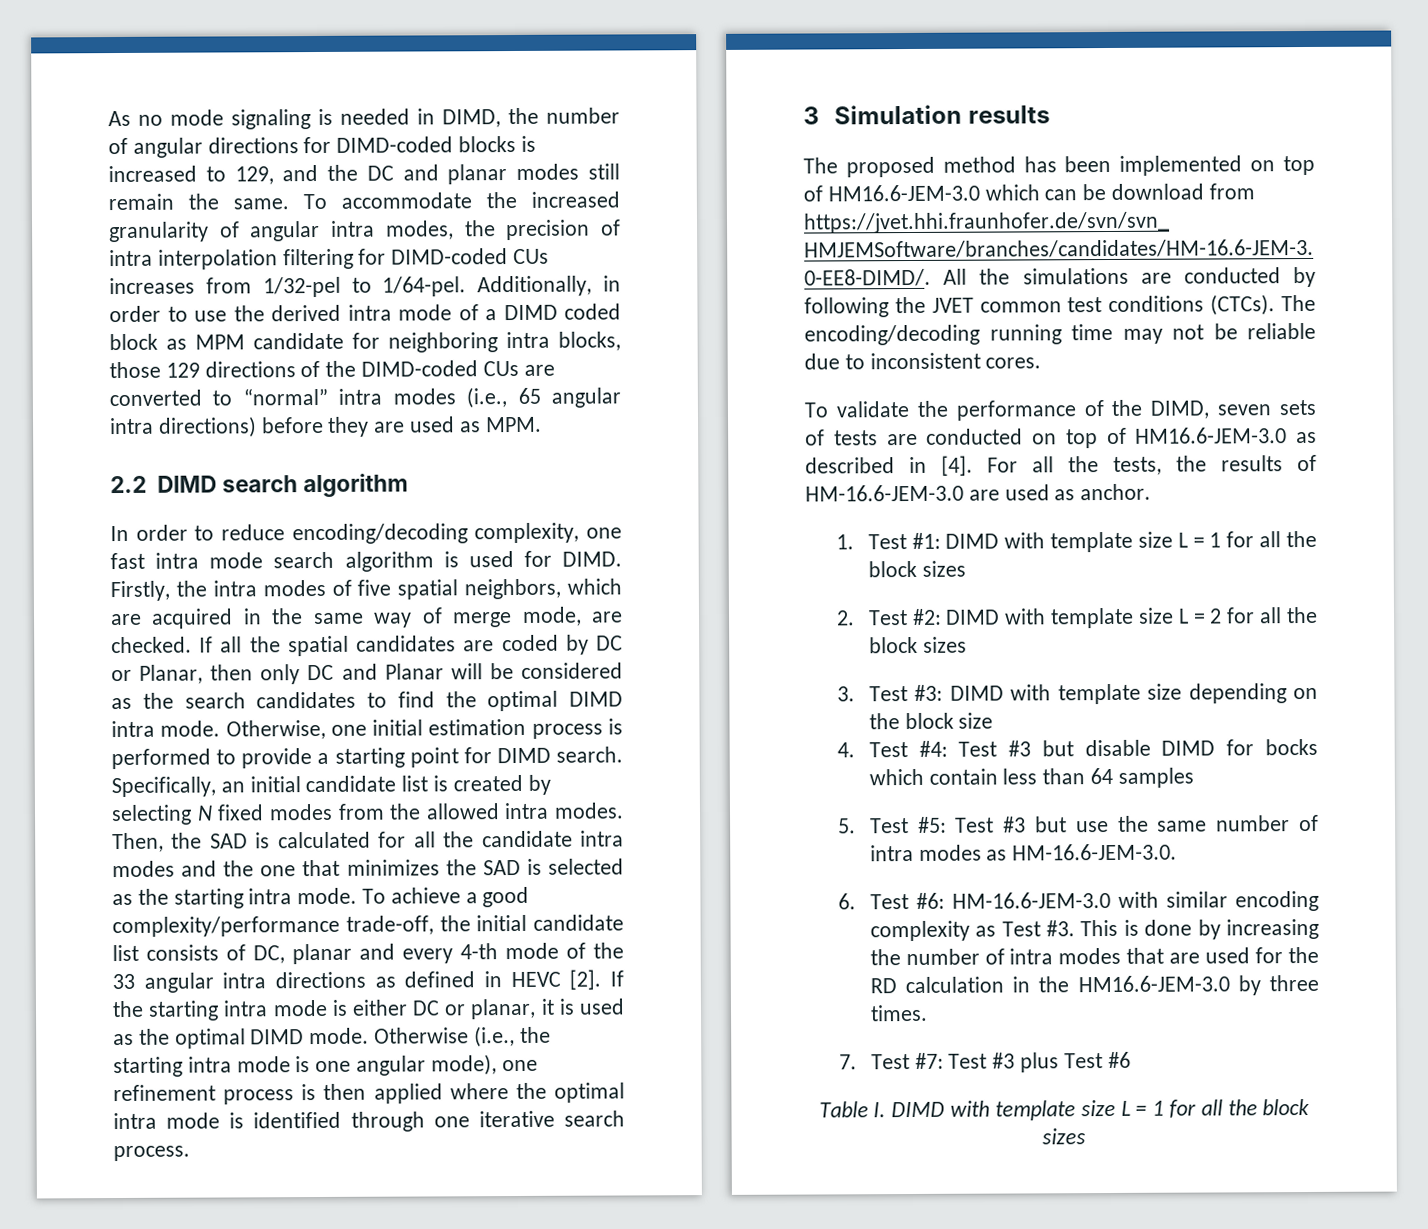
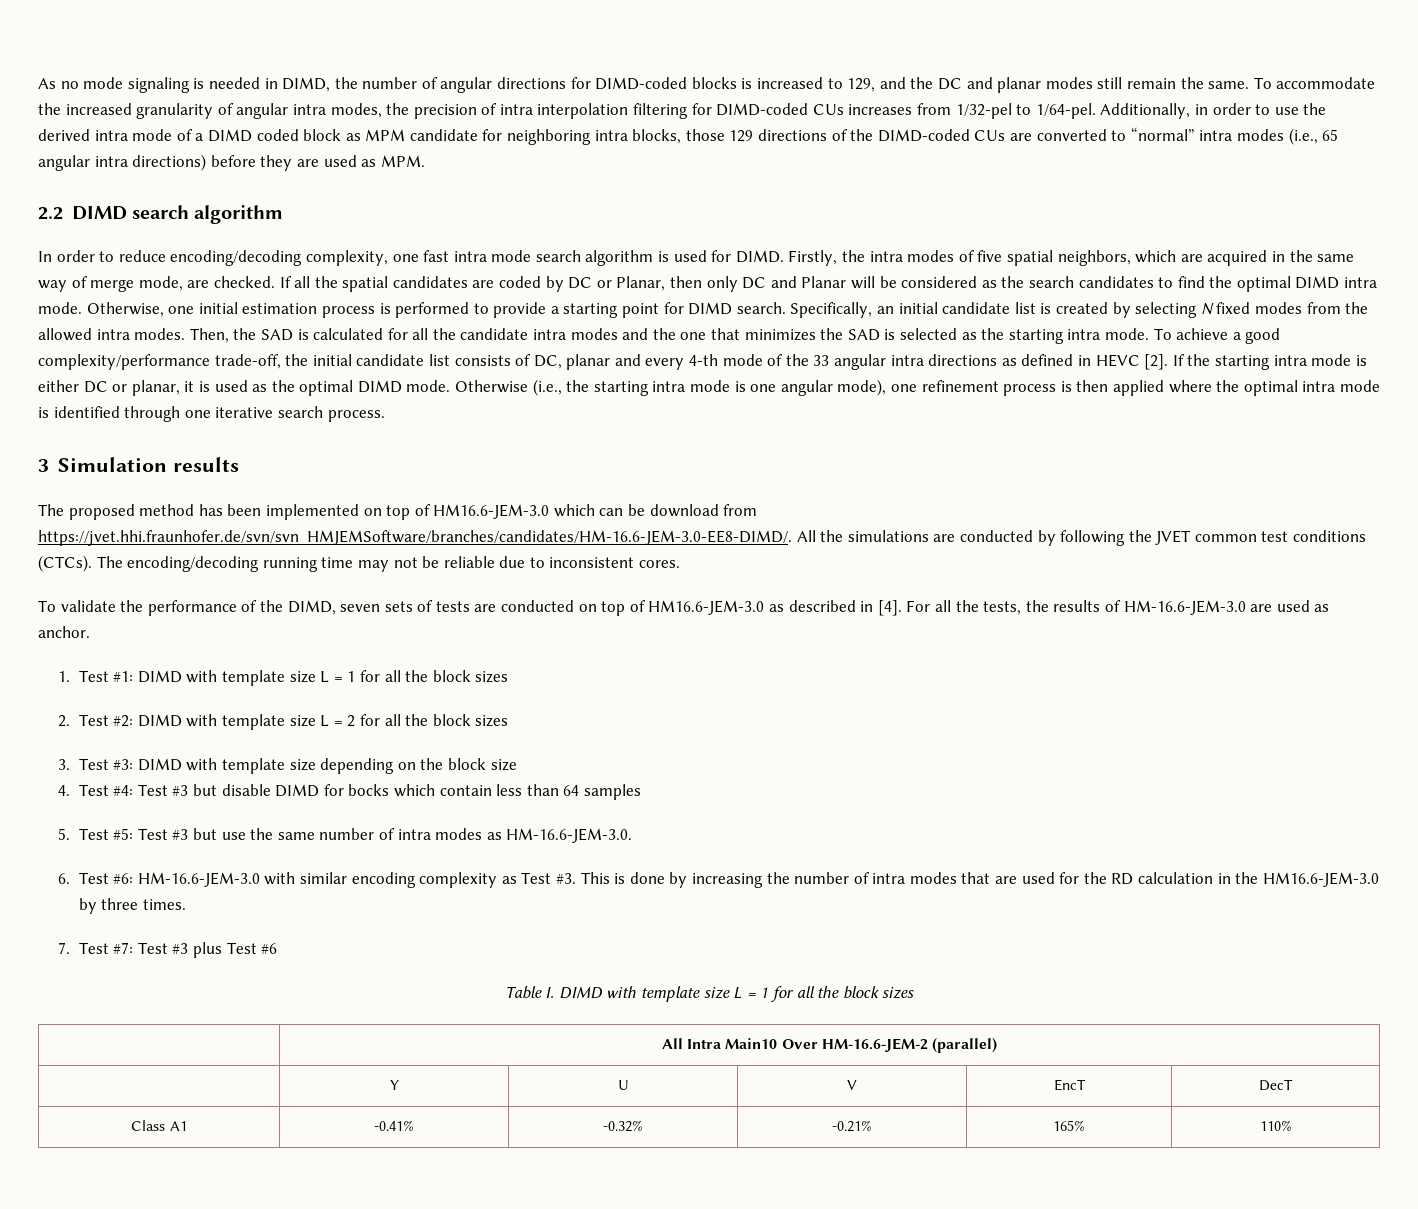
(1086, 1136) none -> [662,1038,997,1053] [389,1080,399,1090] [617,1080,629,1090] [847,1080,857,1090] [1053,1079,1086,1091] [1259,1079,1293,1091] [131,1120,187,1131] [374,1120,415,1131] [603,1120,643,1132] [832,1120,872,1132] [1053,1120,1085,1131] [1259,1120,1292,1131] // | All Intra Main10 Over HM-16.6-JEM-2 (parallel) // | Y | U | V | EncT | DecT // Class A1 | -0.41% | -0.32% | -0.21% | 165% | 110%

